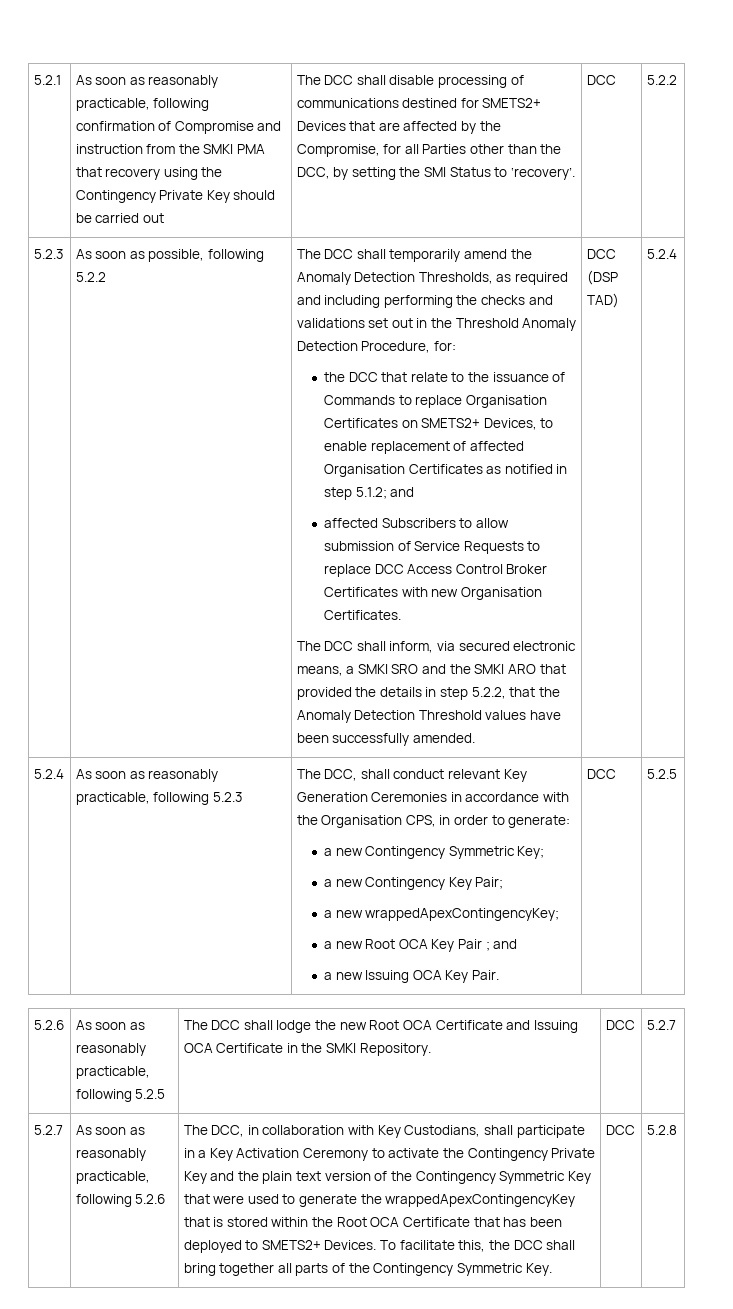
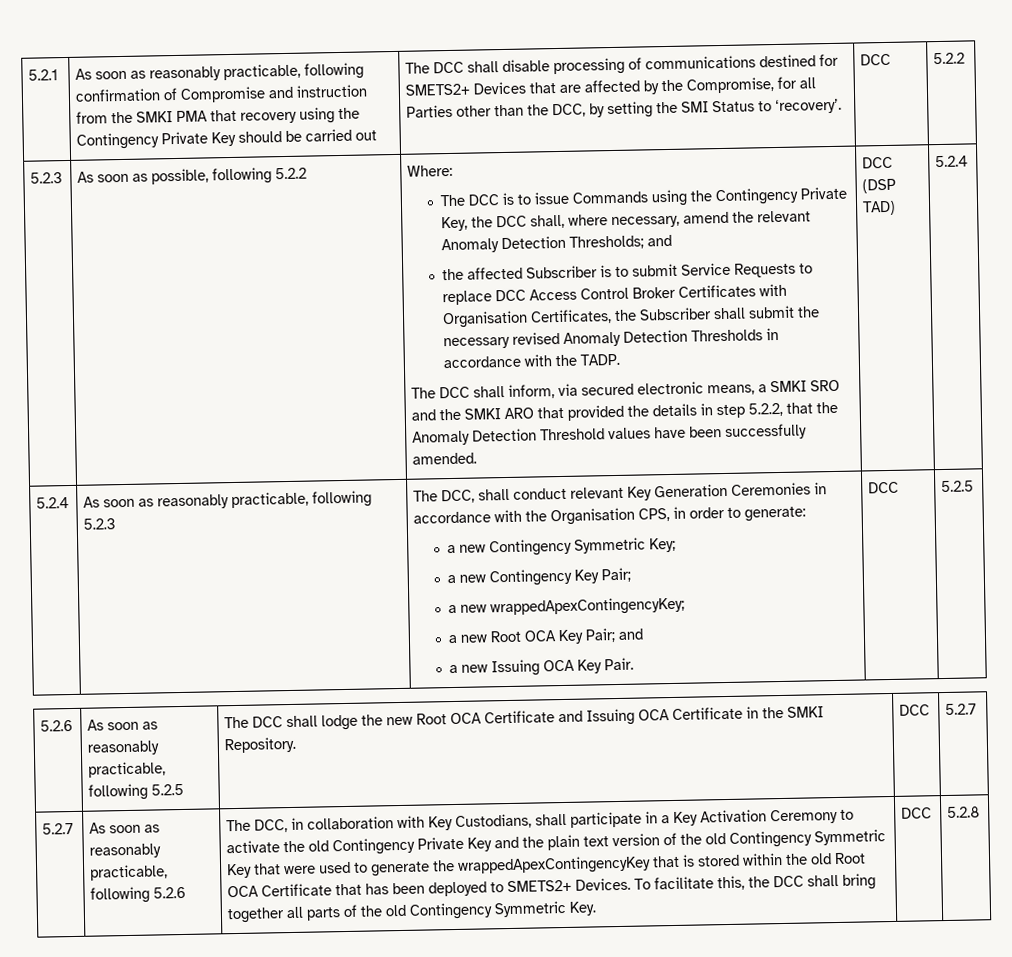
[296,249,461,262] The DCC shall temporarily -> [407,164,454,177] [440,186,848,207] [441,214,681,232] Where: // The DCC is to issue Commands using the Contingency Private Key, the DCC shall, where necessary,
[296,272,569,285] [296,295,553,308] [296,318,577,331] [296,341,456,353] [323,372,566,382] [323,395,547,408] [323,418,554,430] [323,441,524,454] [323,464,568,477] [323,487,415,500] [323,518,509,528] [323,541,411,551] Anomaly Detection Thresholds, as required and including performing the checks and validations set out in the Threshold Anomaly Detection Procedure, for: // the DCC that relate to the issuance of Commands to replace Organisation Certificates on SMETS2+ Devices, to enable replacement of affected Organisation Certificates as notified in step 5.1.2; and // affected Subscribers to allow submission of -> [757,210,812,223] [441,234,673,254] [442,263,679,281] relevant Anomaly Detection Thresholds; and // the affected Subscriber is to submit
[431,587,542,600] [323,610,401,620] new Organisation Certificates. -> [442,305,821,329] [443,327,780,350] [443,353,621,369] Organisation Certificates, the Subscriber shall submit the necessary revised Anomaly Detection Thresholds in accordance with the TADP.
[458,939,490,951] Pair ; -> [585,628,617,643] Pair;
(465, 1153) none -> [308,840,330,852] old
(413, 1176) none -> [705,833,727,845] old
(334, 1222) none -> [810,853,833,865] old
(370, 1268) none -> [385,904,407,917] old

